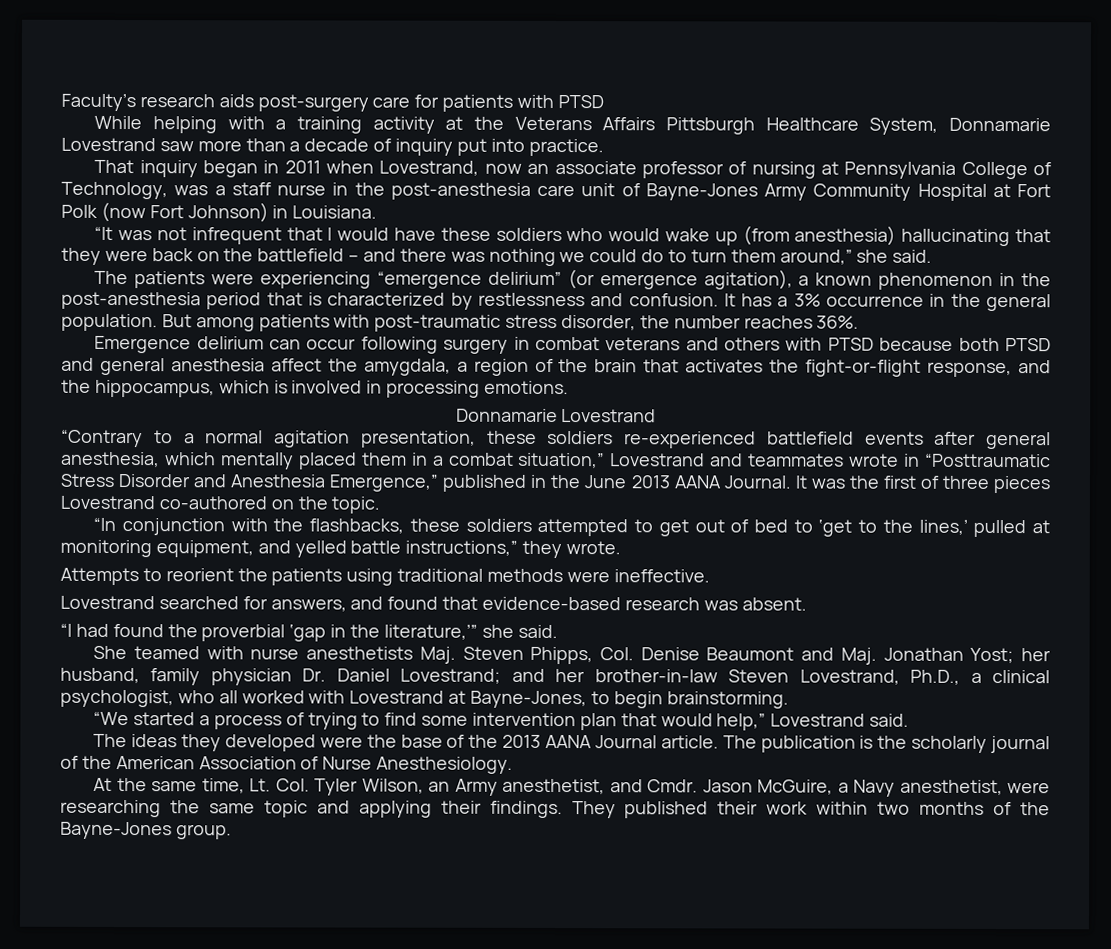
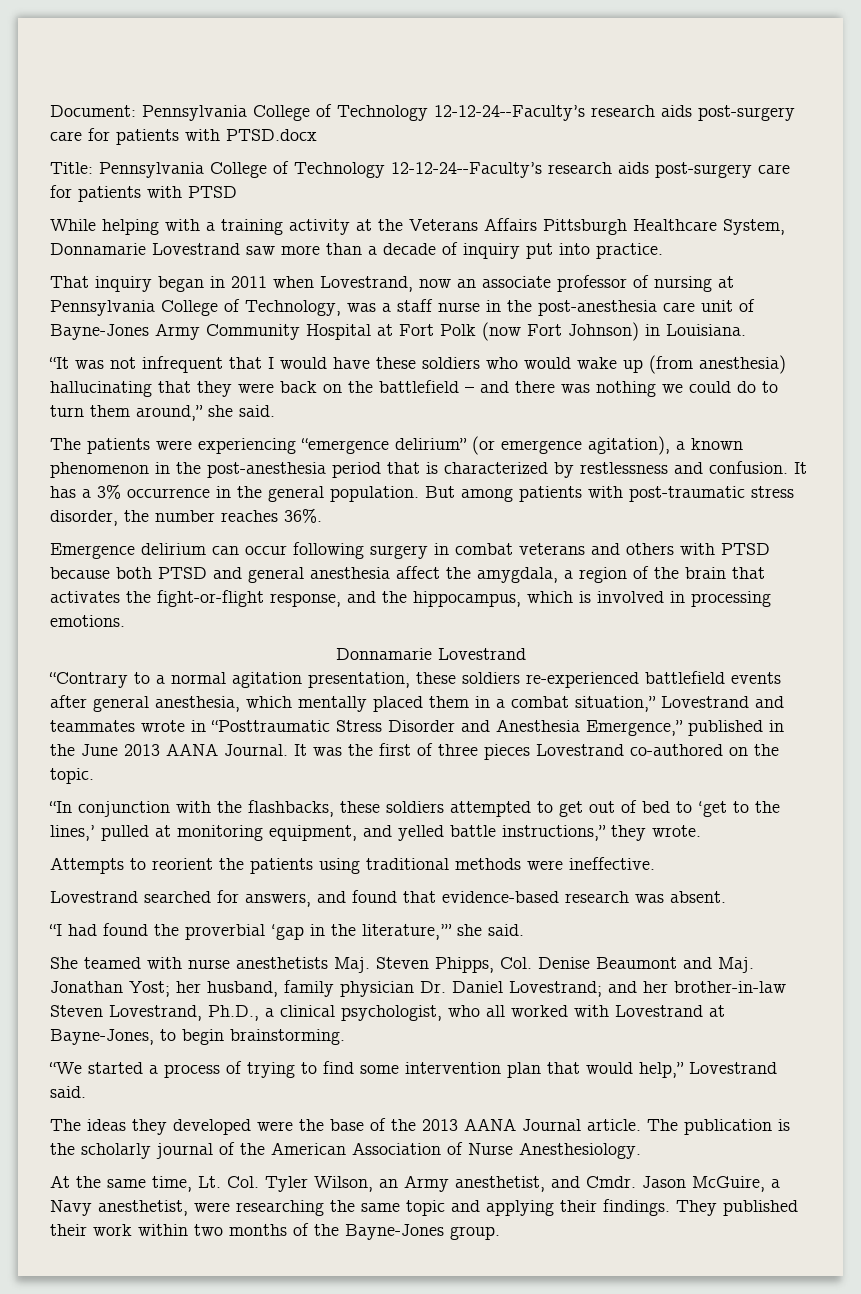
[61,93,136,112] Faculty’s -> [50,104,795,121] [50,128,317,145] [50,161,542,178] Document: Pennsylvania College of Technology 12-12-24--Faculty’s research aids post-surgery care for patients with PTSD.docx // Title: Pennsylvania College of Technology 12-12-24--Faculty’s

